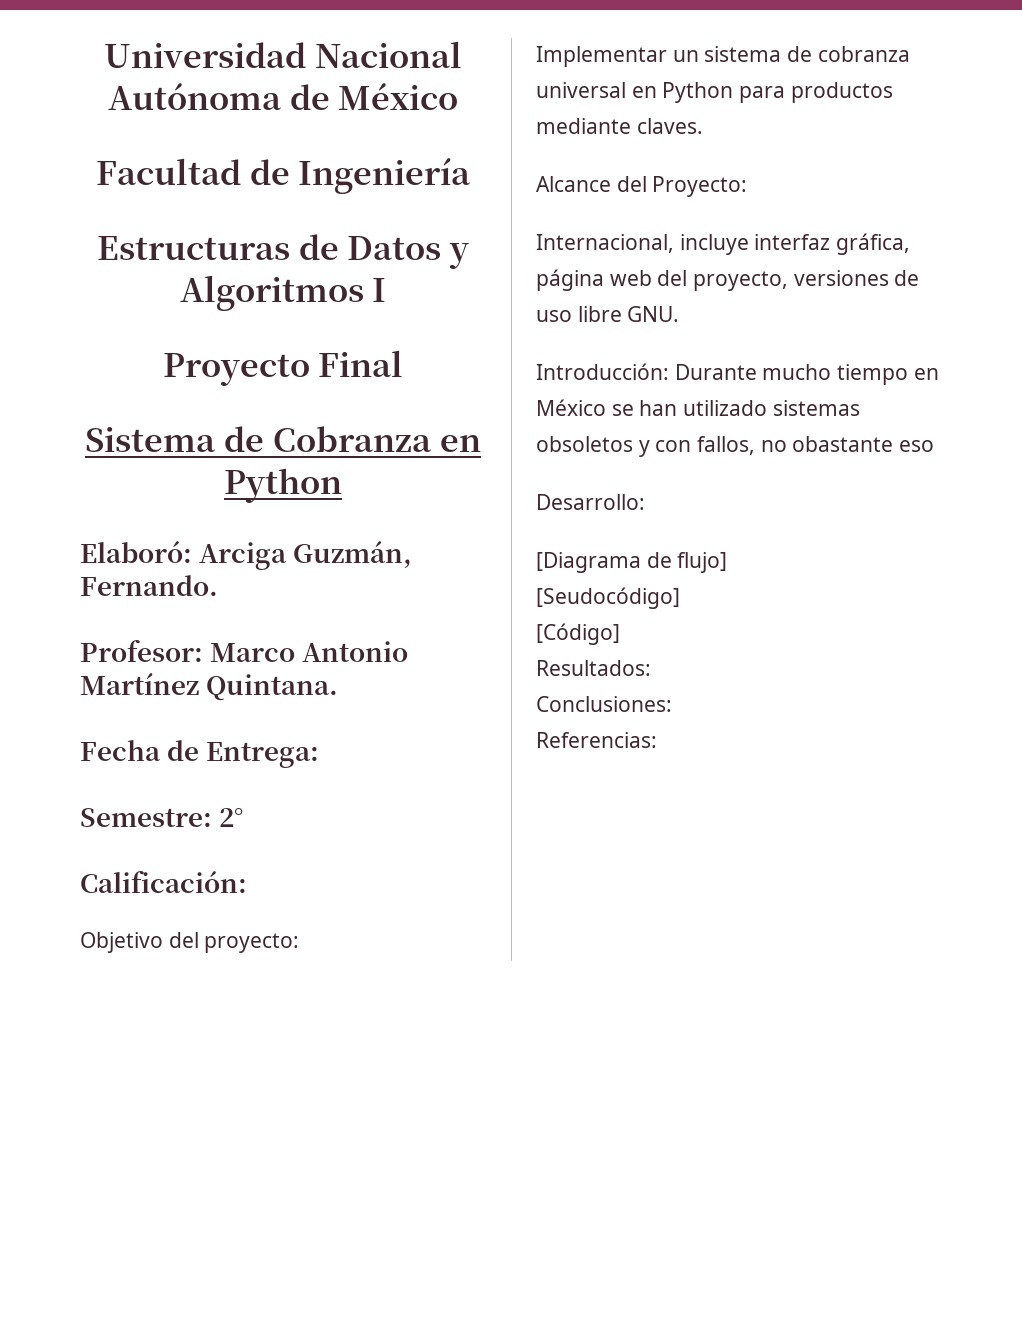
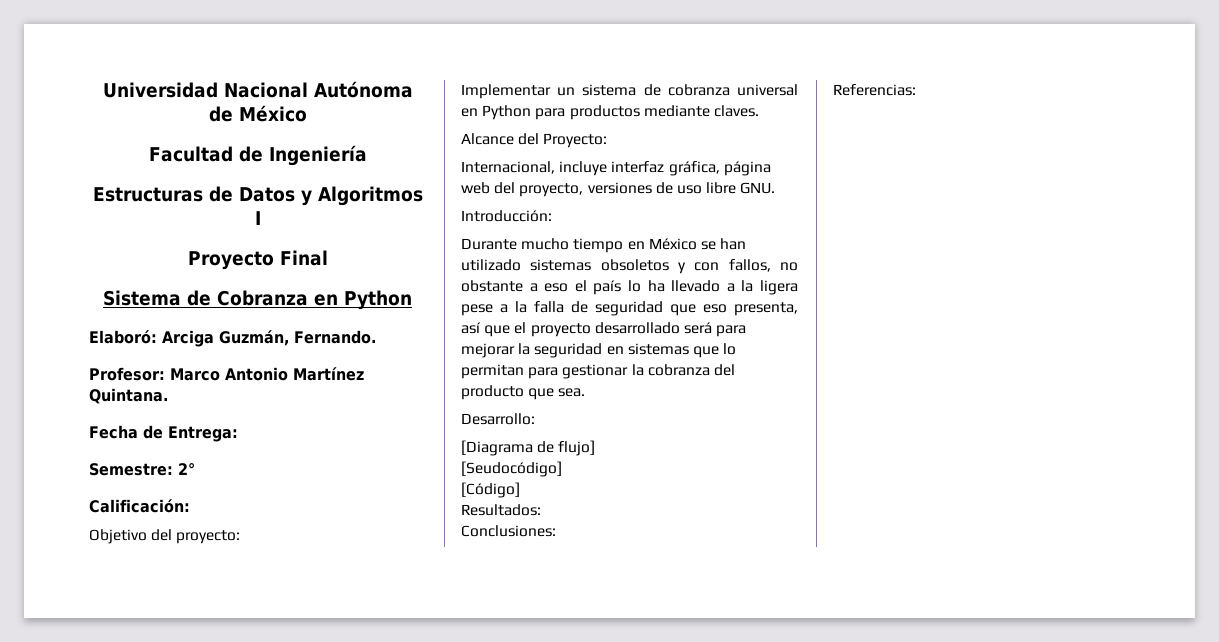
(669, 371) none -> (552, 216) //
[792,436,935,452] obastante eso -> [461,280,798,295] [461,301,798,316] [461,322,747,337] [461,343,737,358] [461,364,735,379] [461,385,586,400] obstante a eso el país lo ha llevado a la ligera pese a la falla de seguridad que eso presenta, así que el proyecto desarrollado será para mejorar la seguridad en sistemas que lo permitan para gestionar la cobranza del producto que sea.

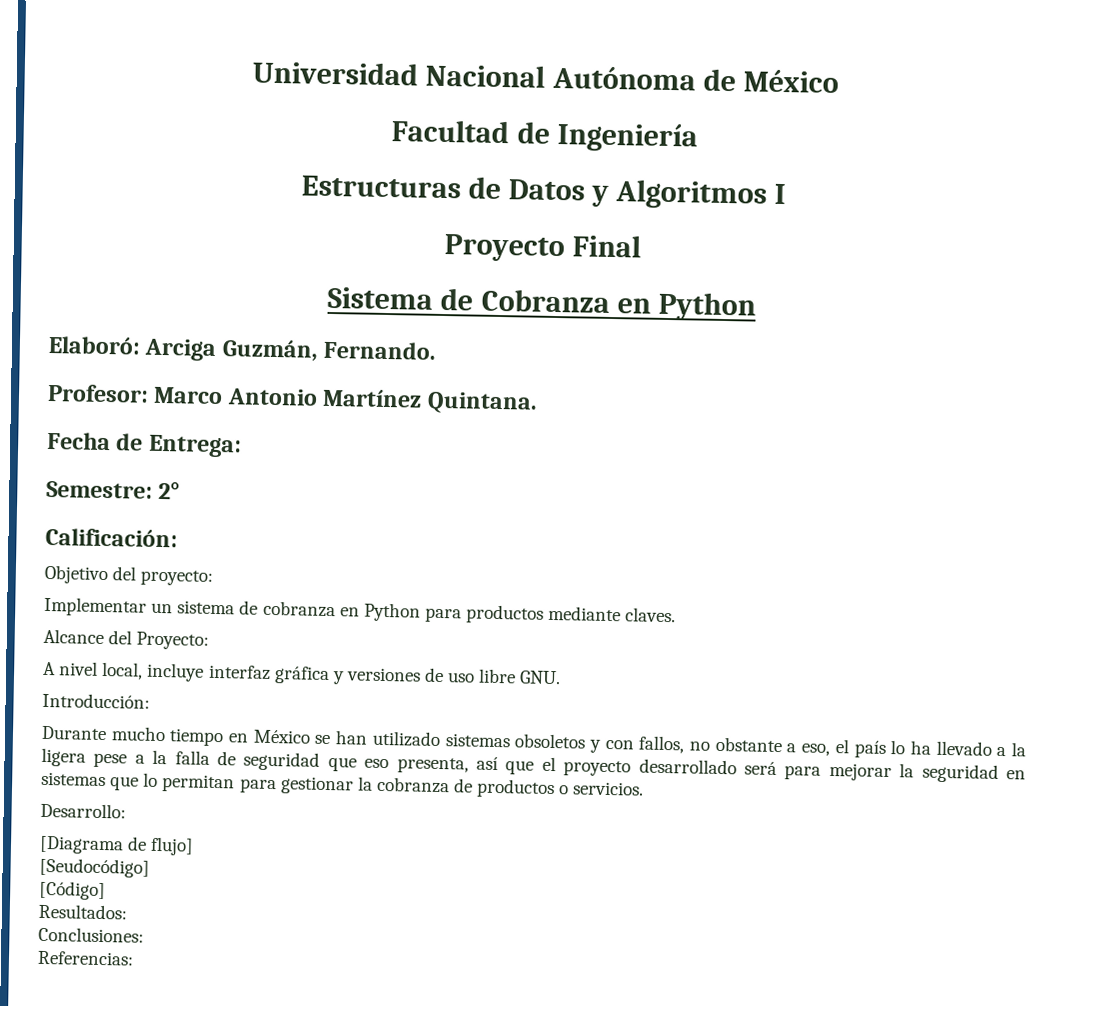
[737,84,798,96] universal -> (336, 609) none
[461,161,771,176] [461,182,584,197] Internacional, incluye interfaz gráfica, página web del proyecto, -> [43,661,345,685] A nivel local, incluye interfaz gráfica y
[544,283,569,292] eso -> [801,743,831,756] eso,
[713,364,735,376] [461,385,586,400] del producto que sea. -> [454,778,645,799] de productos o servicios.

